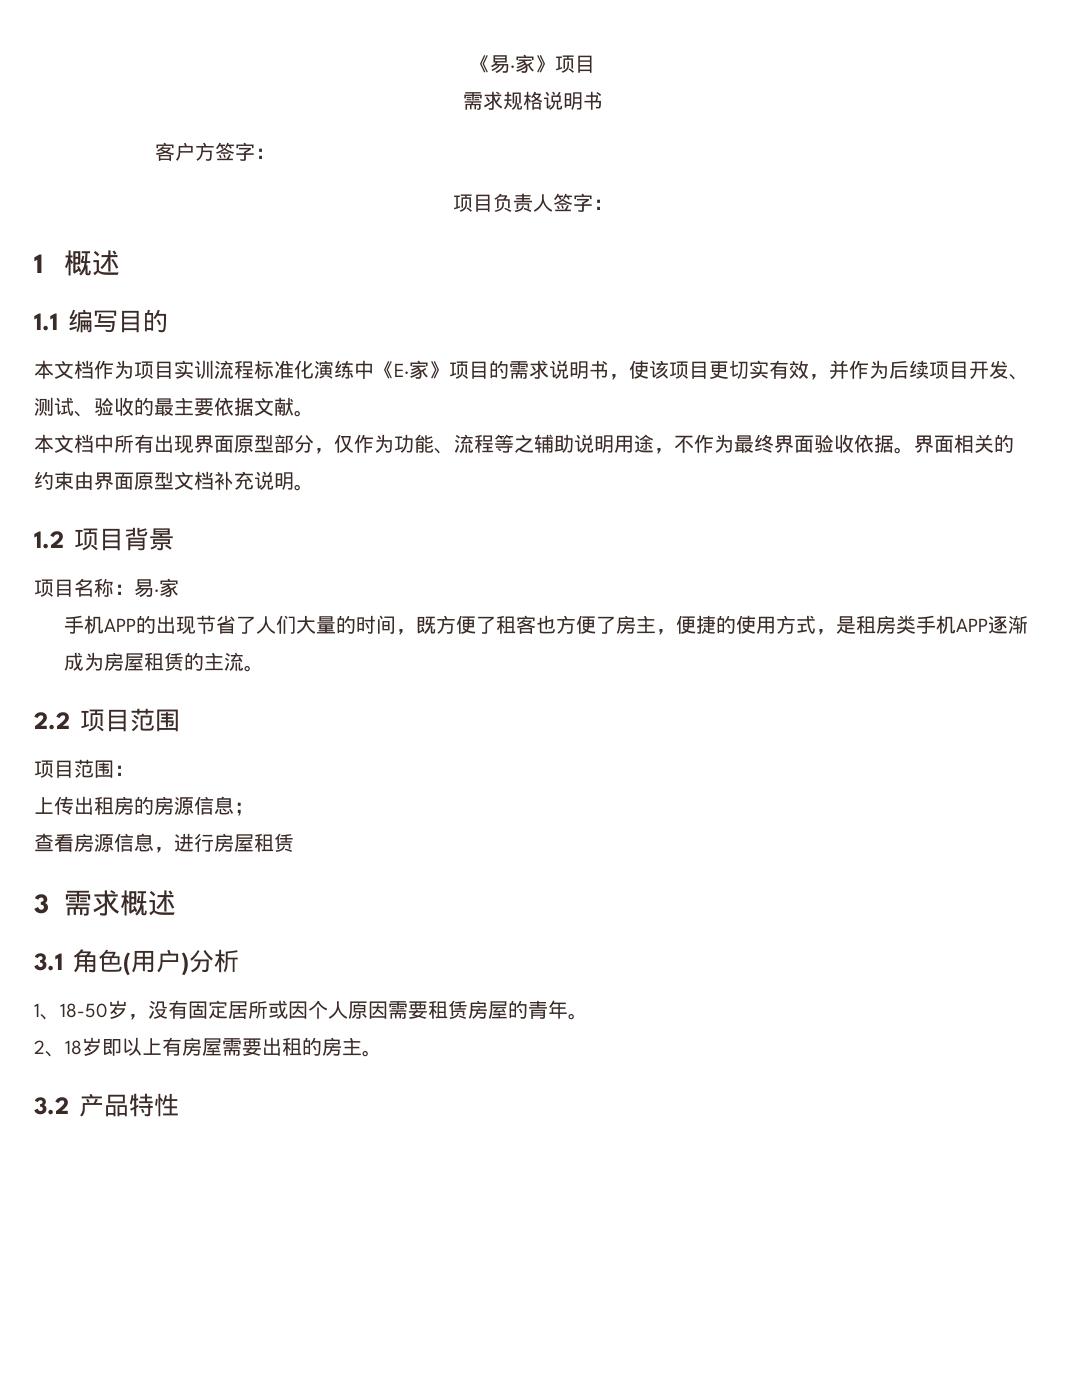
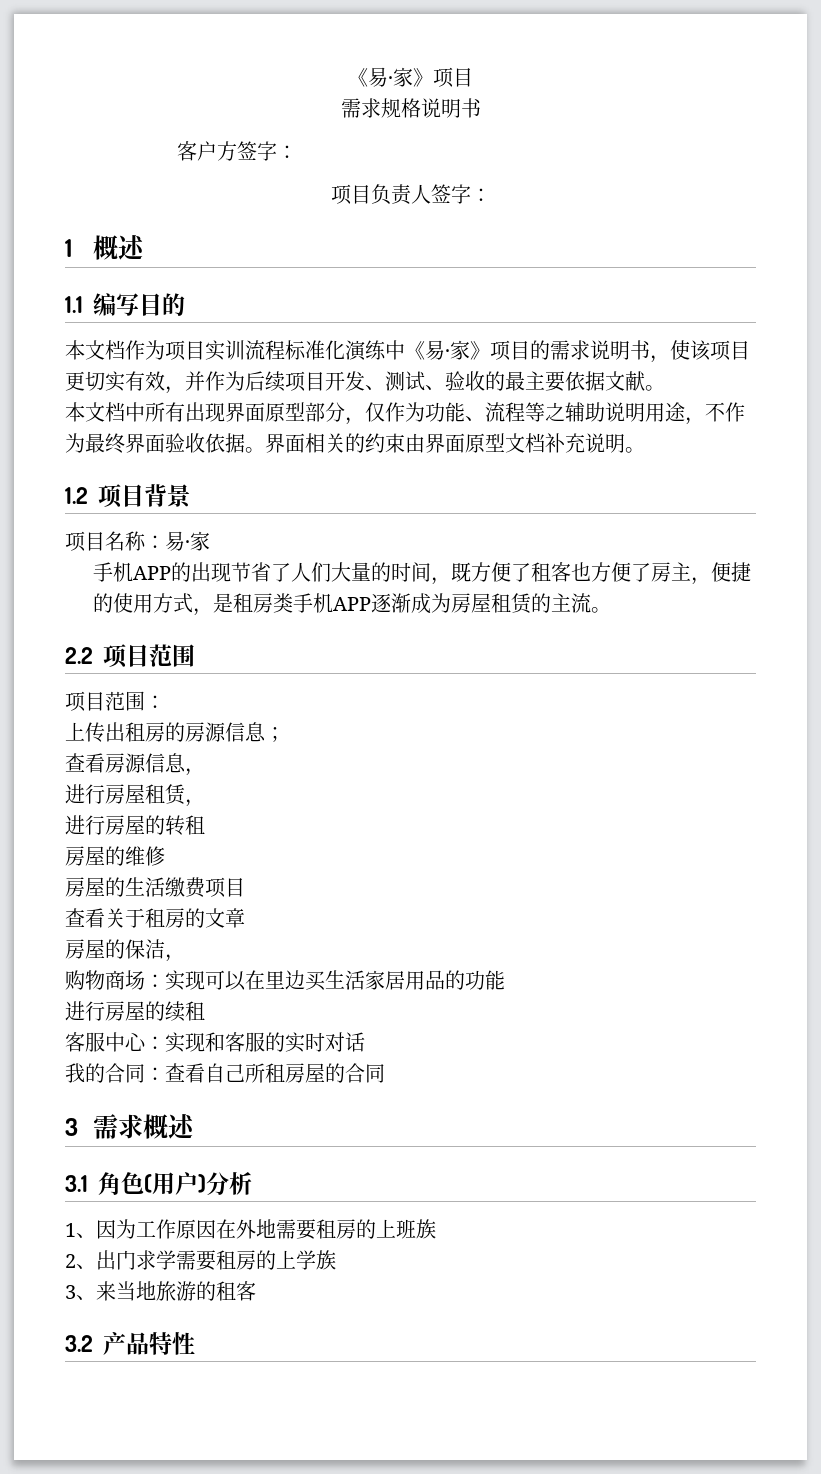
[394,363,409,377] E· -> [425,340,450,360] 易·
(174, 850) none -> (205, 772) //
(294, 842) none -> [185,799,205,807] [65,815,205,836] [65,846,165,866] [65,877,245,898] [65,908,245,928] [65,939,185,962] [65,970,505,991] [65,1001,205,1022] [65,1032,365,1053] [65,1063,385,1083] ， // 进行房屋的转租 // 房屋的维修 // 房屋的生活缴费项目 // 查看关于租房的文章 // 房屋的保洁， // 购物商场：实现可以在里边买生活家居用品的功能 // 进行房屋的续租 // 客服中心：实现和客服的实时对话 // 我的合同：查看自己所租房屋的合同
[60,1000,588,1020] [34,1037,382,1057] 18-50岁，没有固定居所或因个人原因需要租赁房屋的青年。 // 2、18岁即以上有房屋需要出租的房主。 -> [96,1219,436,1240] [65,1250,336,1271] [65,1281,256,1301] 因为工作原因在外地需要租房的上班族 // 2、出门求学需要租房的上学族 // 3、来当地旅游的租客

